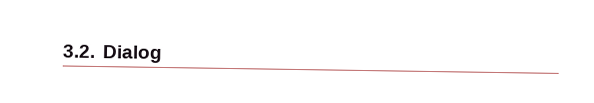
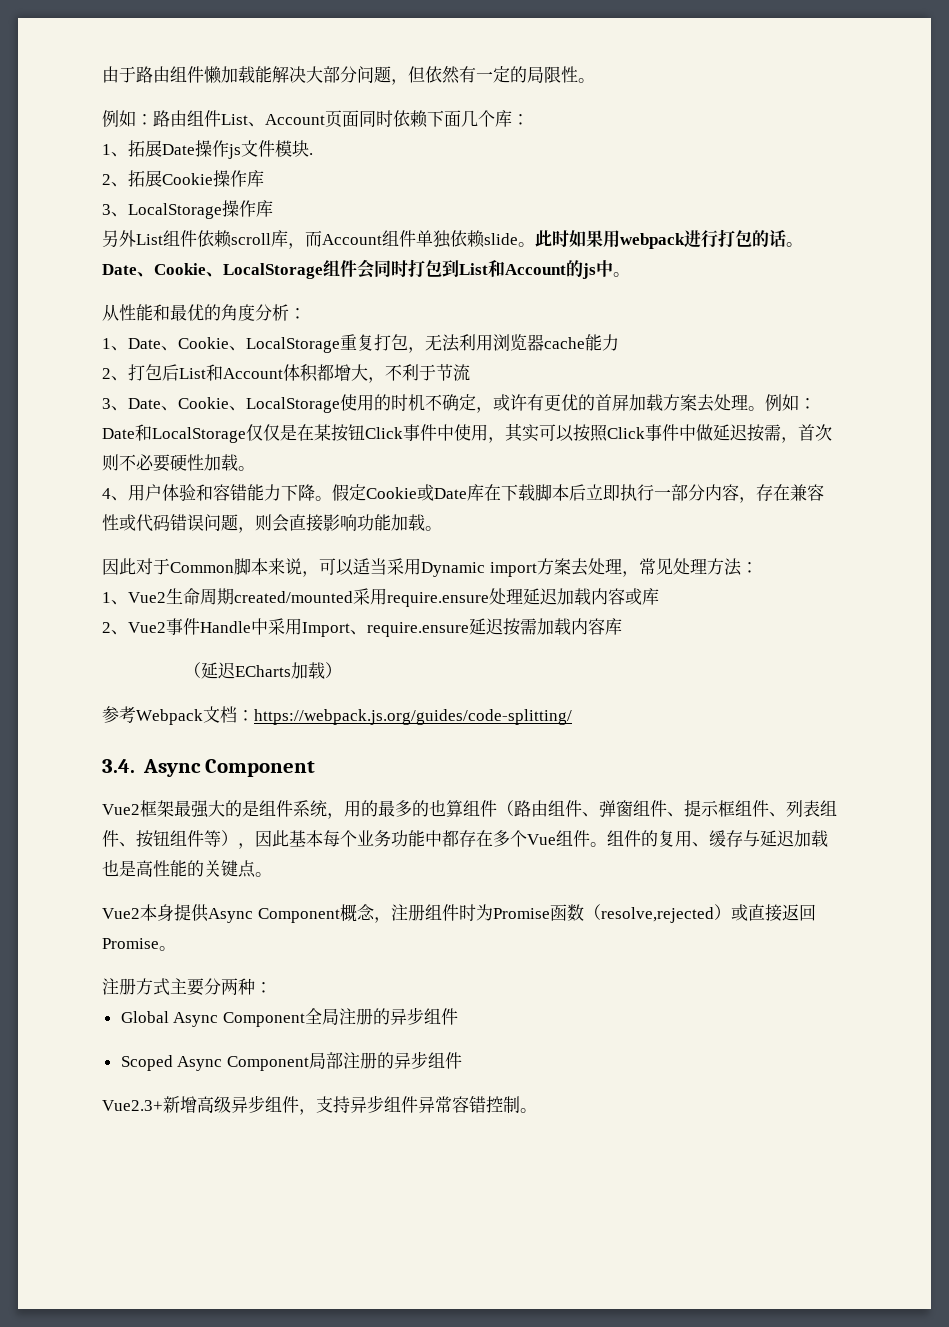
[62,44,163,63] 3.2. Dialog -> [102,66,595,85] [102,110,529,128] [102,140,313,159] [102,170,264,187] [102,200,273,219] [102,229,803,249] [102,259,630,279] [102,304,306,321] [102,334,619,353] [102,364,470,383] [102,394,816,413] [102,423,832,443] [102,454,255,472] [102,484,824,503] [102,514,442,533] [102,558,758,577] [102,588,659,607] [102,618,622,637] [184,662,343,679] [102,706,572,725] [102,759,316,777] [102,800,837,819] [102,830,828,849] [102,860,272,878] [102,904,816,923] [102,938,176,951] [102,978,272,996] [120,1007,458,1027] [120,1051,462,1071] [102,1095,537,1115] 由于路由组件懒加载能解决大部分问题，但依然有一定的局限性。 // 例如：路由组件List、Account页面同时依赖下面几个库： // 1、拓展Date操作js文件模块. // 2、拓展Cookie操作库 // 3、LocalStorage操作库 // 另外List组件依赖scroll库，而Account组件单独依赖slide。此时如果用webpack进行打包的话。Date、Cookie、LocalStorage组件会同时打包到List和Account的js中。 // 从性能和最优的角度分析： // 1、Date、Cookie、LocalStorage重复打包，无法利用浏览器cache能力 // 2、打包后List和Account体积都增大，不利于节流 // 3、Date、Cookie、LocalStorage使用的时机不确定，或许有更优的首屏加载方案去处理。例如：Date和LocalStorage仅仅是在某按钮Click事件中使用，其实可以按照Click事件中做延迟按需，首次则不必要硬性加载。 // 4、用户体验和容错能力下降。假定Cookie或Date库在下载脚本后立即执行一部分内容，存在兼容性或代码错误问题，则会直接影响功能加载。 // 因此对于Common脚本来说，可以适当采用Dynamic import方案去处理，常见处理方法： // 1、Vue2生命周期created/mounted采用require.ensure处理延迟加载内容或库 // 2、Vue2事件Handle中采用Import、require.ensure延迟按需加载内容库 // （延迟ECharts加载） // 参考Webpack文档：https://webpack.js.org/guides/code-splitting/ // 3.4. Async Component // Vue2框架最强大的是组件系统，用的最多的也算组件（路由组件、弹窗组件、提示框组件、列表组件、按钮组件等），因此基本每个业务功能中都存在多个Vue组件。组件的复用、缓存与延迟加载也是高性能的关键点。 // Vue2本身提供Async Component概念，注册组件时为Promise函数（resolve,rejected）或直接返回Promise。 // 注册方式主要分两种： // Global Async Component全局注册的异步组件 // Scoped Async Component局部注册的异步组件 // Vue2.3+新增高级异步组件，支持异步组件异常容错控制。

